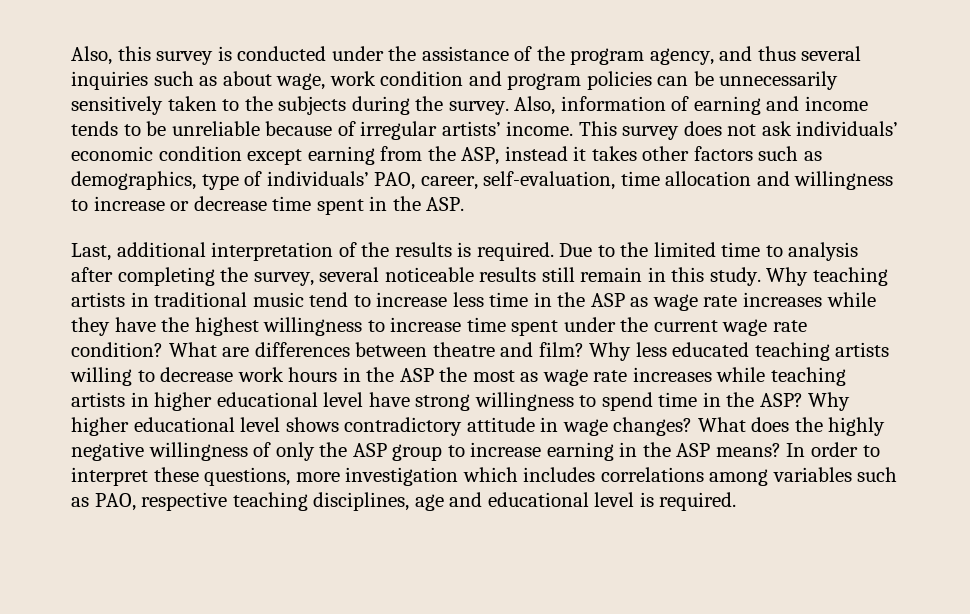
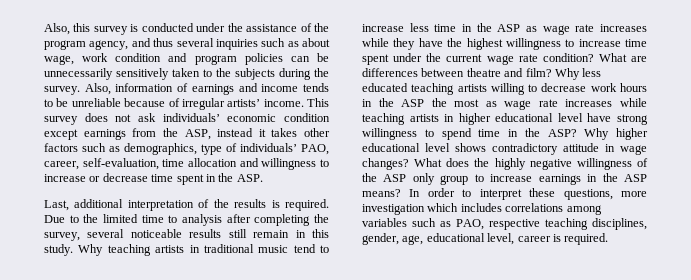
[693,96,761,115] earning -> [191,84,234,95] earnings
[307,146,375,165] earning -> [83,129,126,140] earnings
[275,442,387,461] only the ASP -> [362,173,435,185] the ASP only
[546,442,614,461] earning -> [538,174,581,185] earnings
[414,492,635,511] age and educational level -> [362,233,551,245] gender, age, educational level, career

